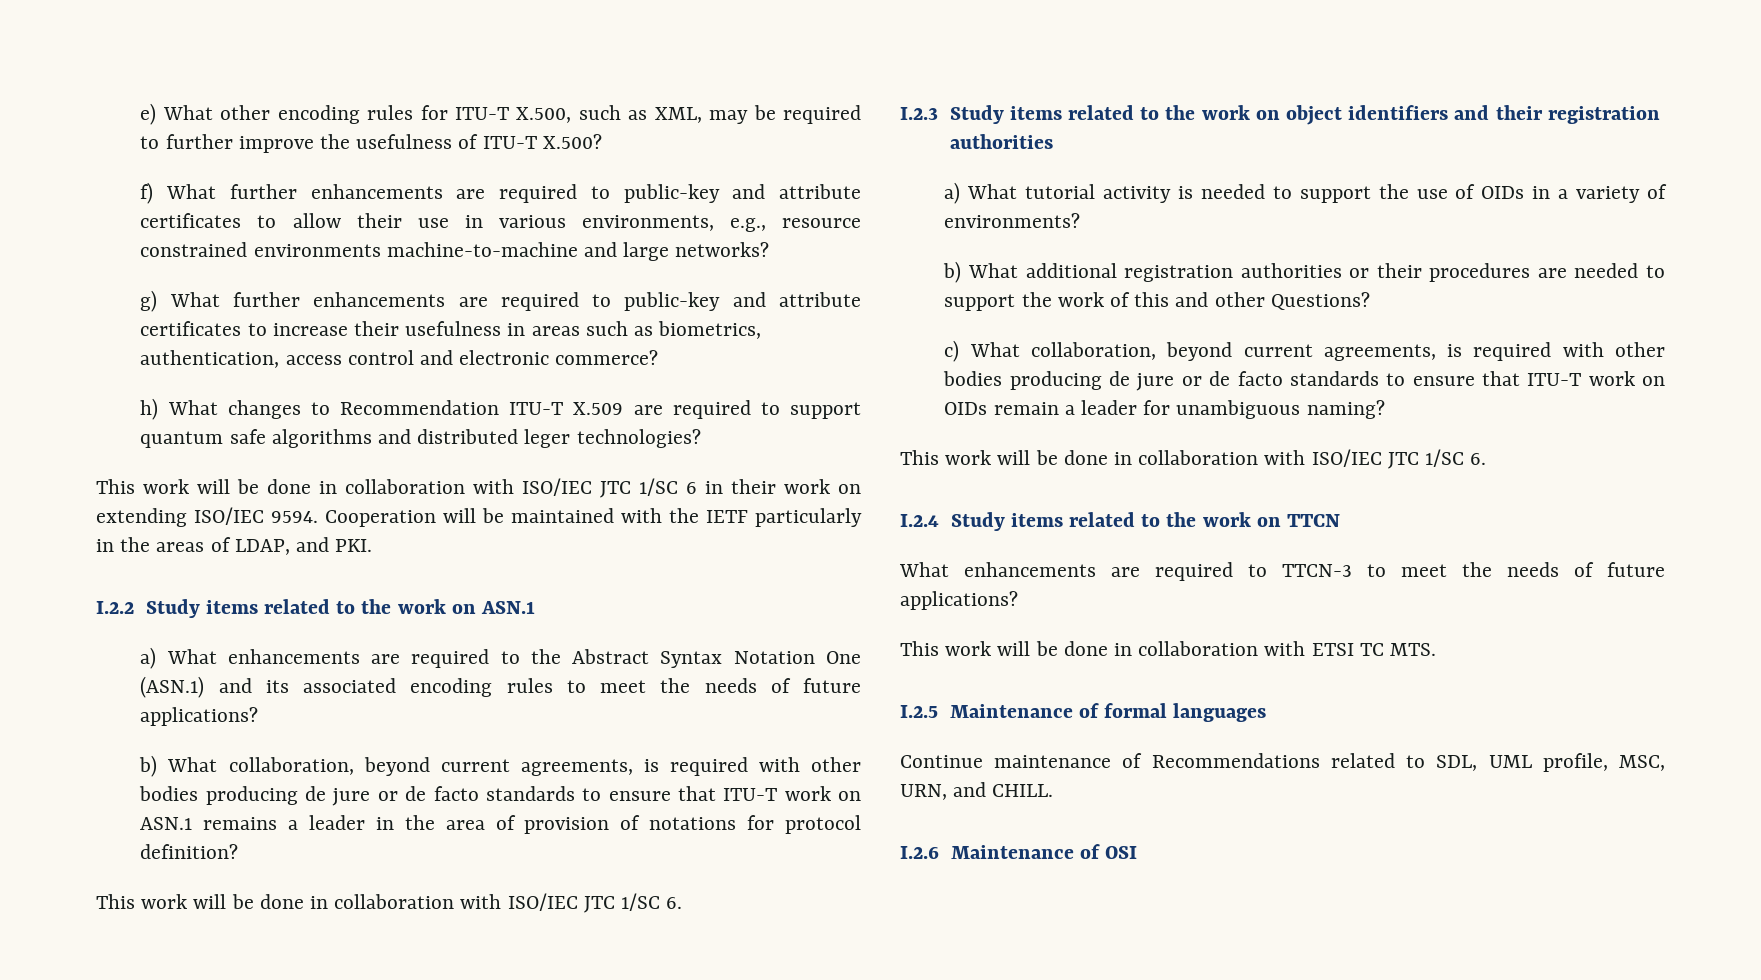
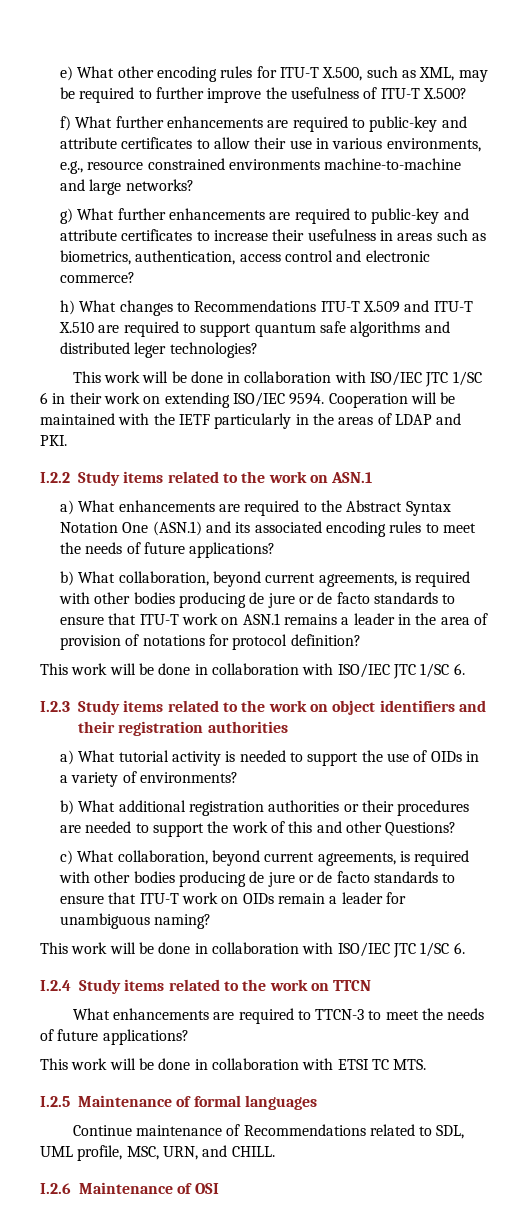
[340,400,500,415] Recommendation -> [194,300,317,312] Recommendations
(624, 408) none -> [404,300,473,312] [59,321,95,333] and ITU-T X.510
[234,539,290,555] LDAP, -> [394,414,432,425] LDAP

